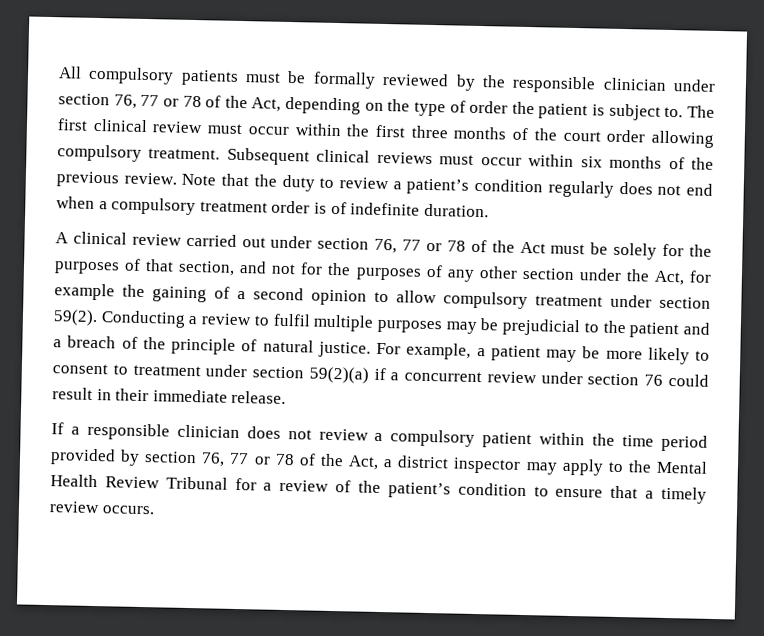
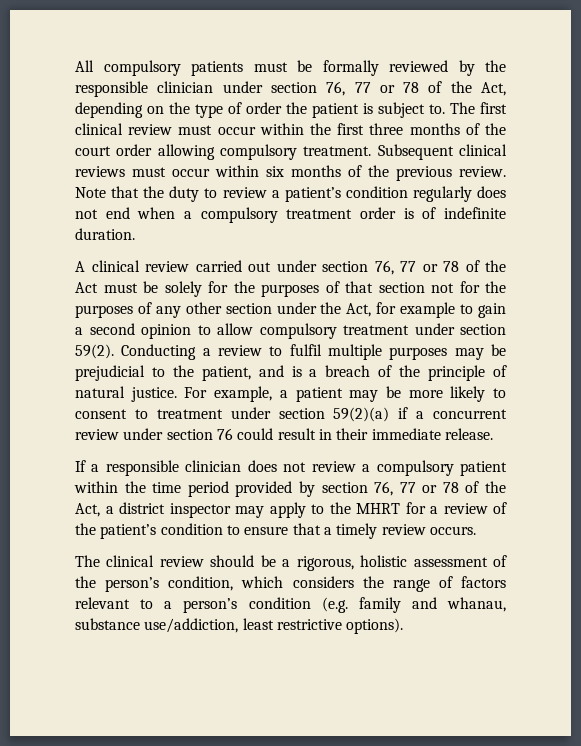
[178,260,268,276] section, and -> [378,282,425,293] section
[122,284,230,303] the gaining of -> [460,303,507,318] to gain
[629,322,710,339] patient and -> [201,365,302,381] patient, and is
[656,460,709,474] [50,474,228,490] Mental Health Review Tribunal -> [356,503,400,514] MHRT
(155, 510) none -> [75,555,508,571] [75,576,506,592] [75,597,506,613] [75,618,404,634] // The clinical review should be a rigorous, holistic assessment of the person’s condition, which considers the range of factors relevant to a person’s condition (e.g. family and whanau, substance use/addiction, least restrictive options).

